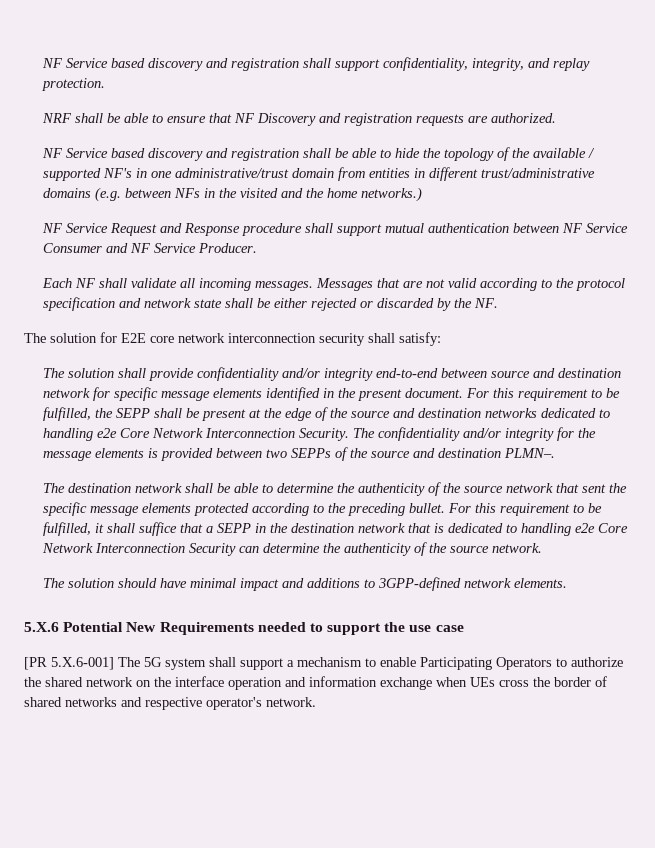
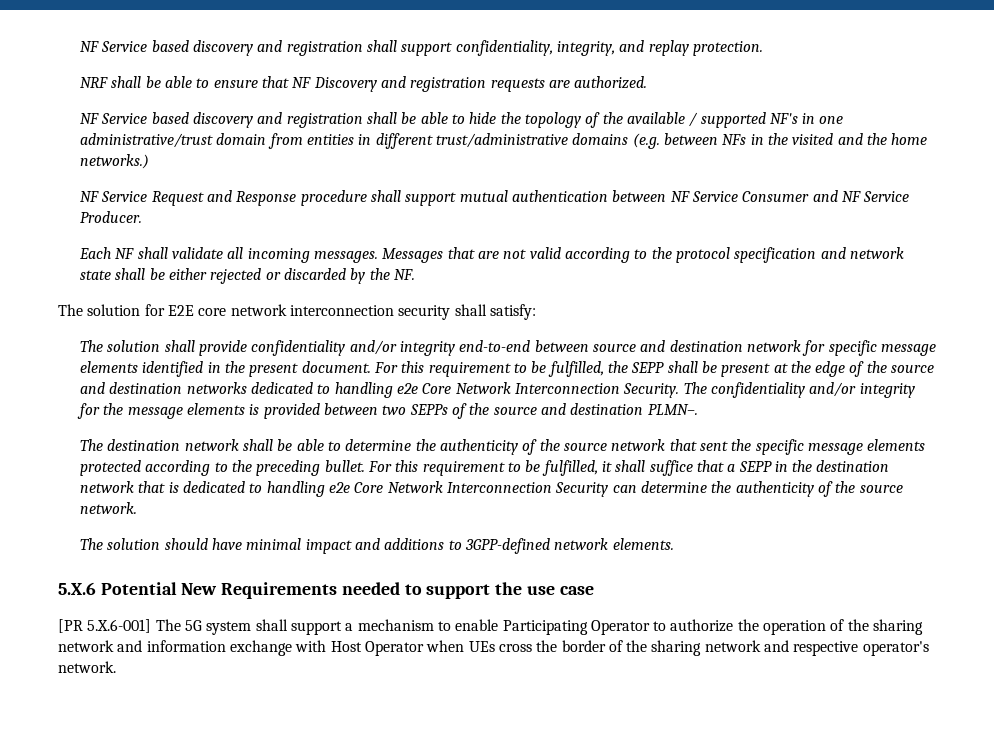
[496,657,552,670] Operators -> [590,620,650,635] Operator
[45,676,432,690] shared network on the interface operation and information exchange -> [763,619,924,635] [58,640,424,656] operation of the sharing network and information exchange with Host Operator
[24,697,117,707] shared networks -> [626,640,761,656] the sharing network

